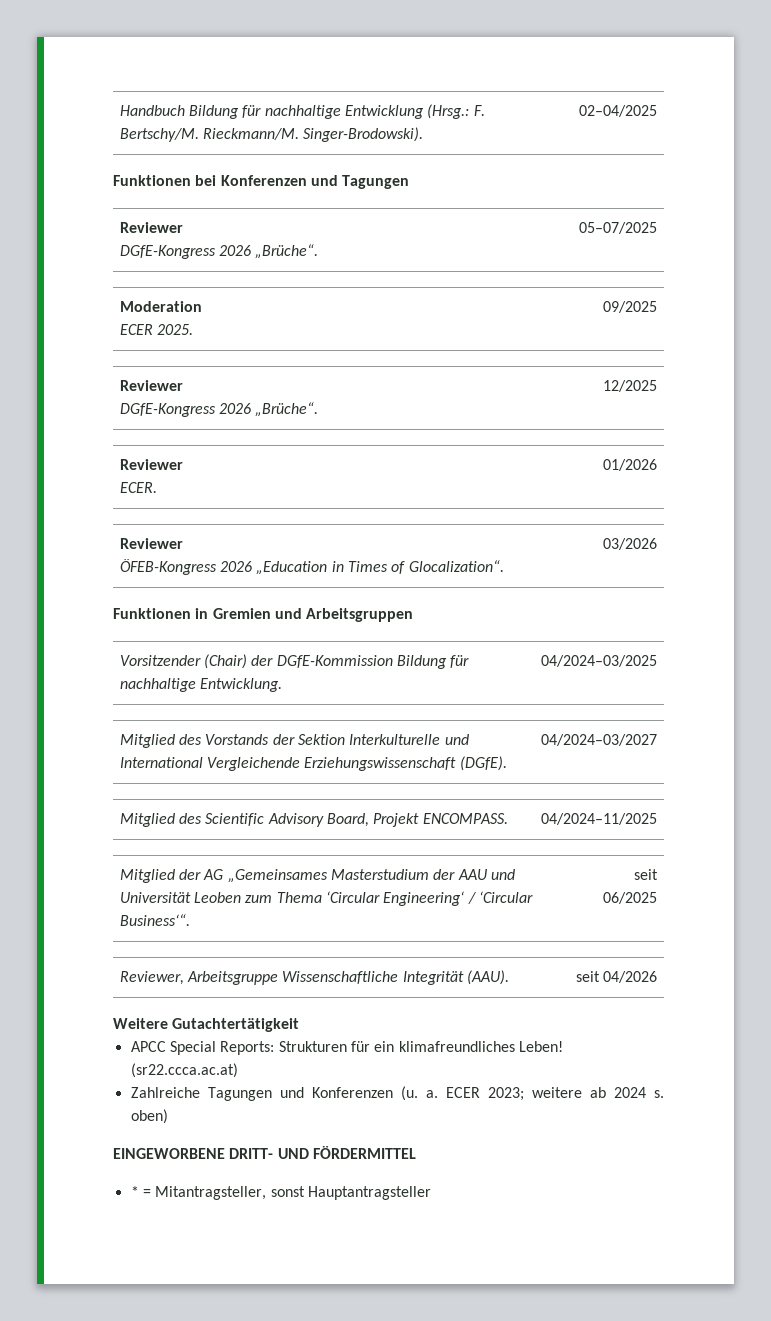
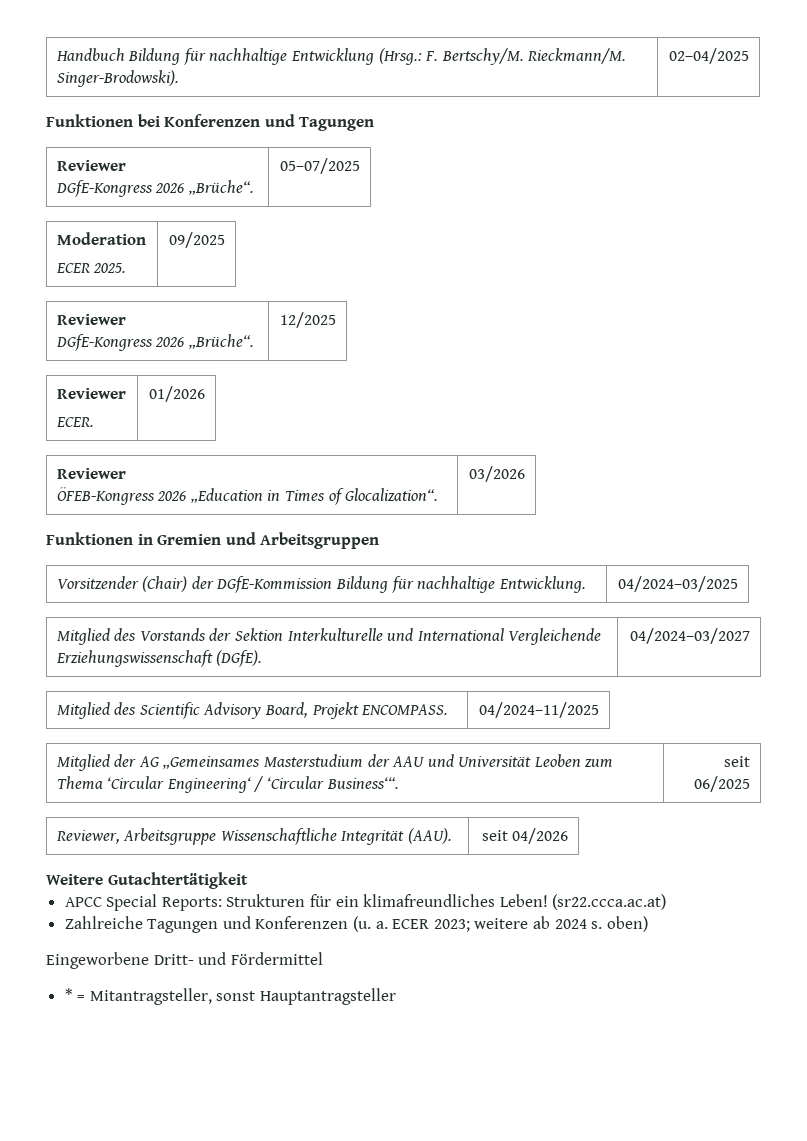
[113,1146,416,1159] EINGEWORBENE DRITT- UND FÖRDERMITTEL -> [46,952,323,969] Eingeworbene Dritt- und Fördermittel

